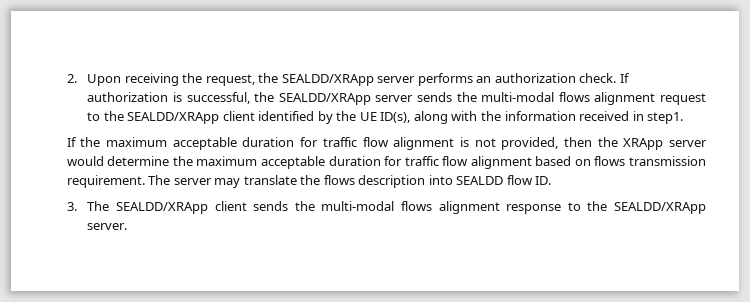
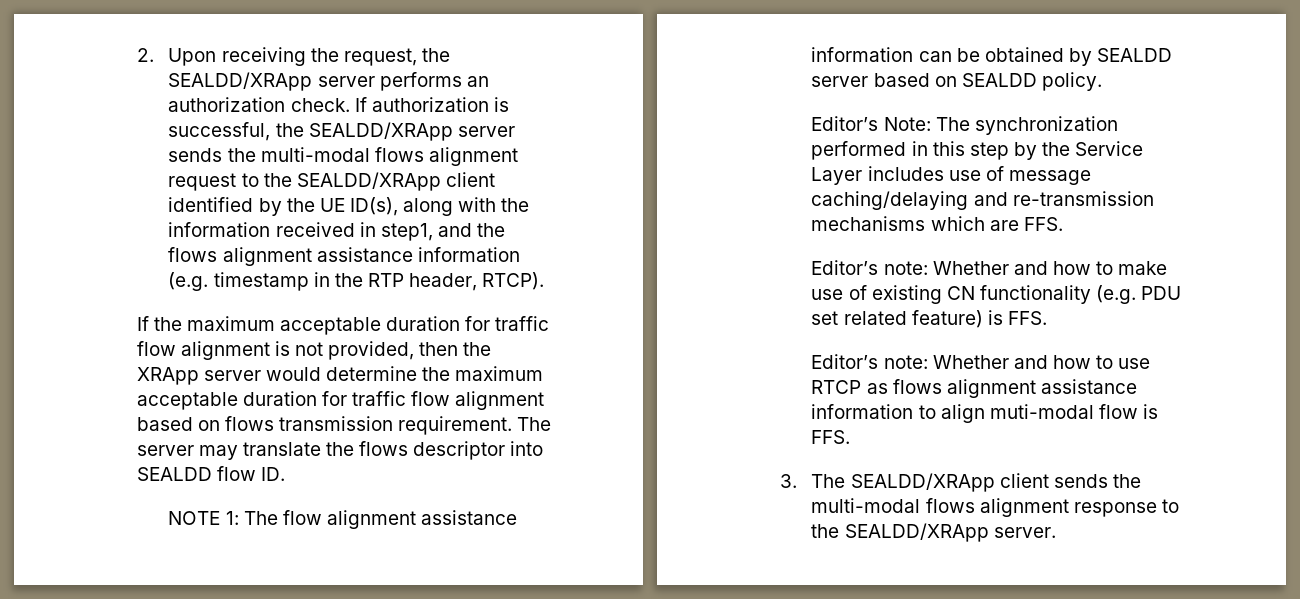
[647,112,684,124] step1. -> [380,223,506,241] [168,247,520,266] [168,272,545,291] step1, and the flows alignment assistance information (e.g. timestamp in the RTP header, RTCP).
[358,175,426,188] description -> [413,441,506,460] descriptor
(552, 180) none -> [168,510,518,529] [811,47,1173,66] [811,72,1102,91] [811,116,1118,135] [811,141,1144,160] [811,166,1091,185] [811,191,1154,210] [811,216,1063,231] [811,260,1168,275] [811,285,1182,304] [811,310,1047,328] [811,354,1151,369] [811,379,1137,398] [811,404,1159,423] [811,430,851,444] // NOTE 1: The flow alignment assistance information can be obtained by SEALDD server based on SEALDD policy. // Editor’s Note: The synchronization performed in this step by the Service Layer includes use of message caching/delaying and re-transmission mechanisms which are FFS. // Editor’s note: Whether and how to make use of existing CN functionality (e.g. PDU set related feature) is FFS. // Editor’s note: Whether and how to use RTCP as flows alignment assistance information to align muti-modal flow is FFS.

